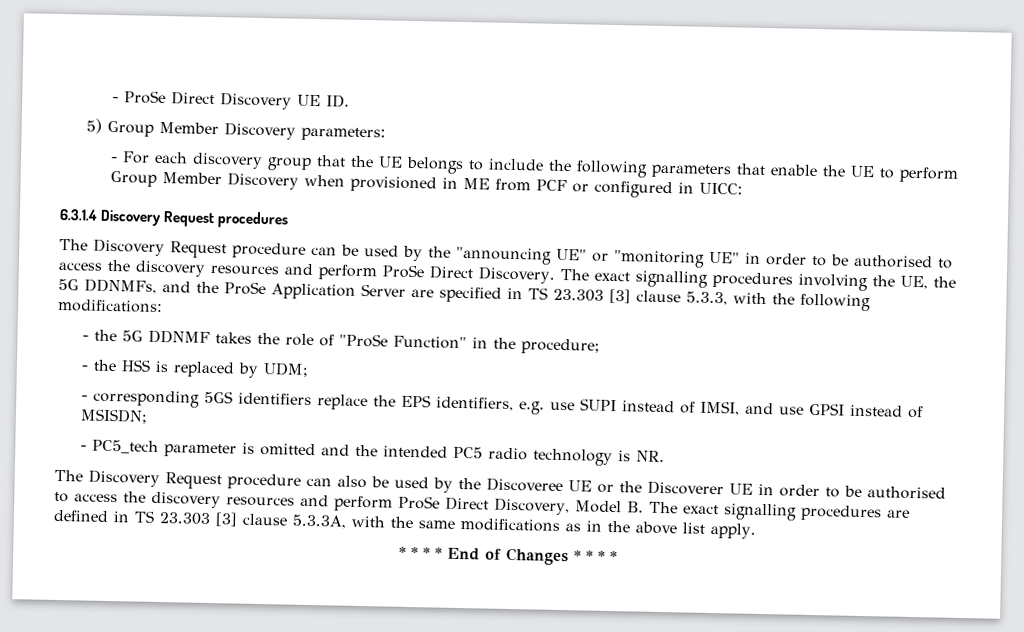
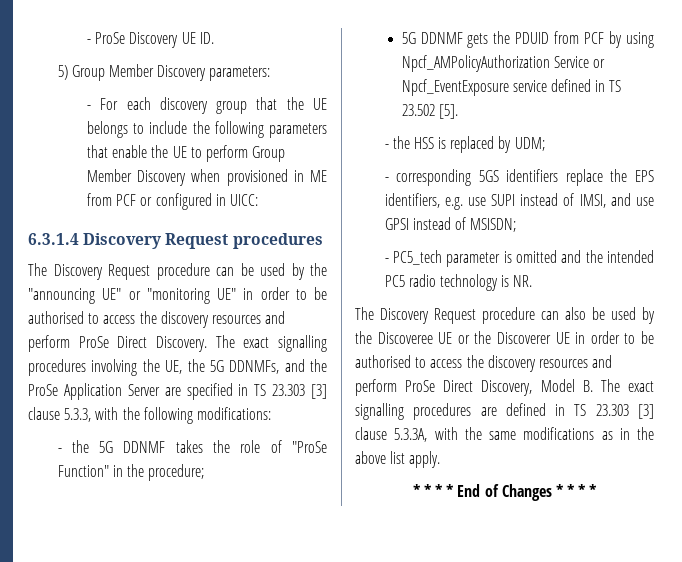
[170,91,215,106] Direct -> (126, 38) none
(600, 346) none -> [401,31,654,48] [401,55,605,72] [401,79,622,96] [401,104,458,119] // 5G DDNMF gets the PDUID from PCF by using Npcf_AMPolicyAuthorization Service or Npcf_EventExposure service defined in TS 23.502 [5].

